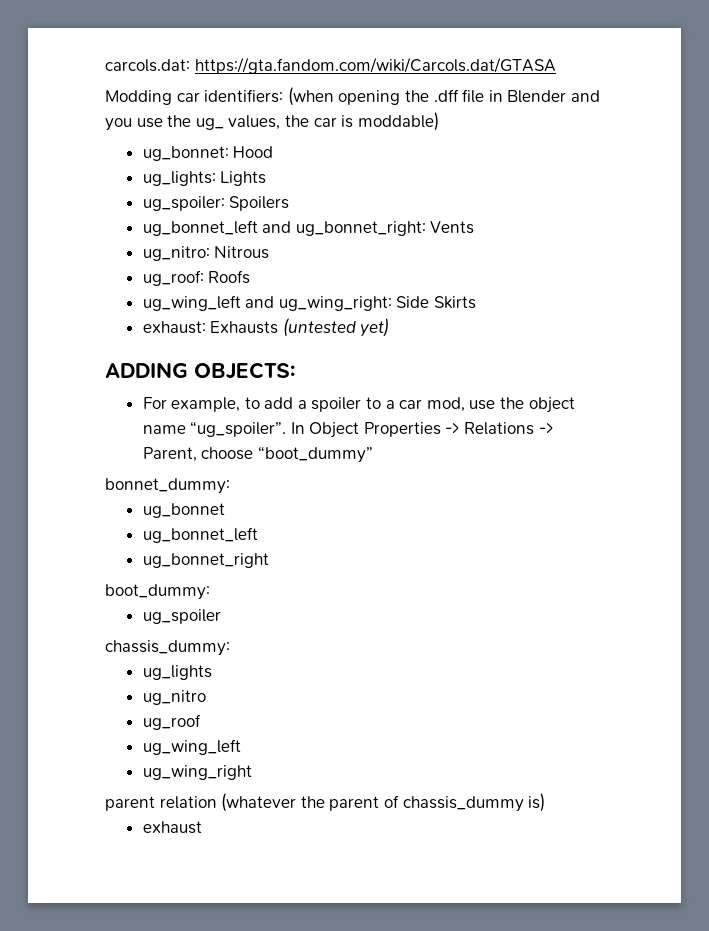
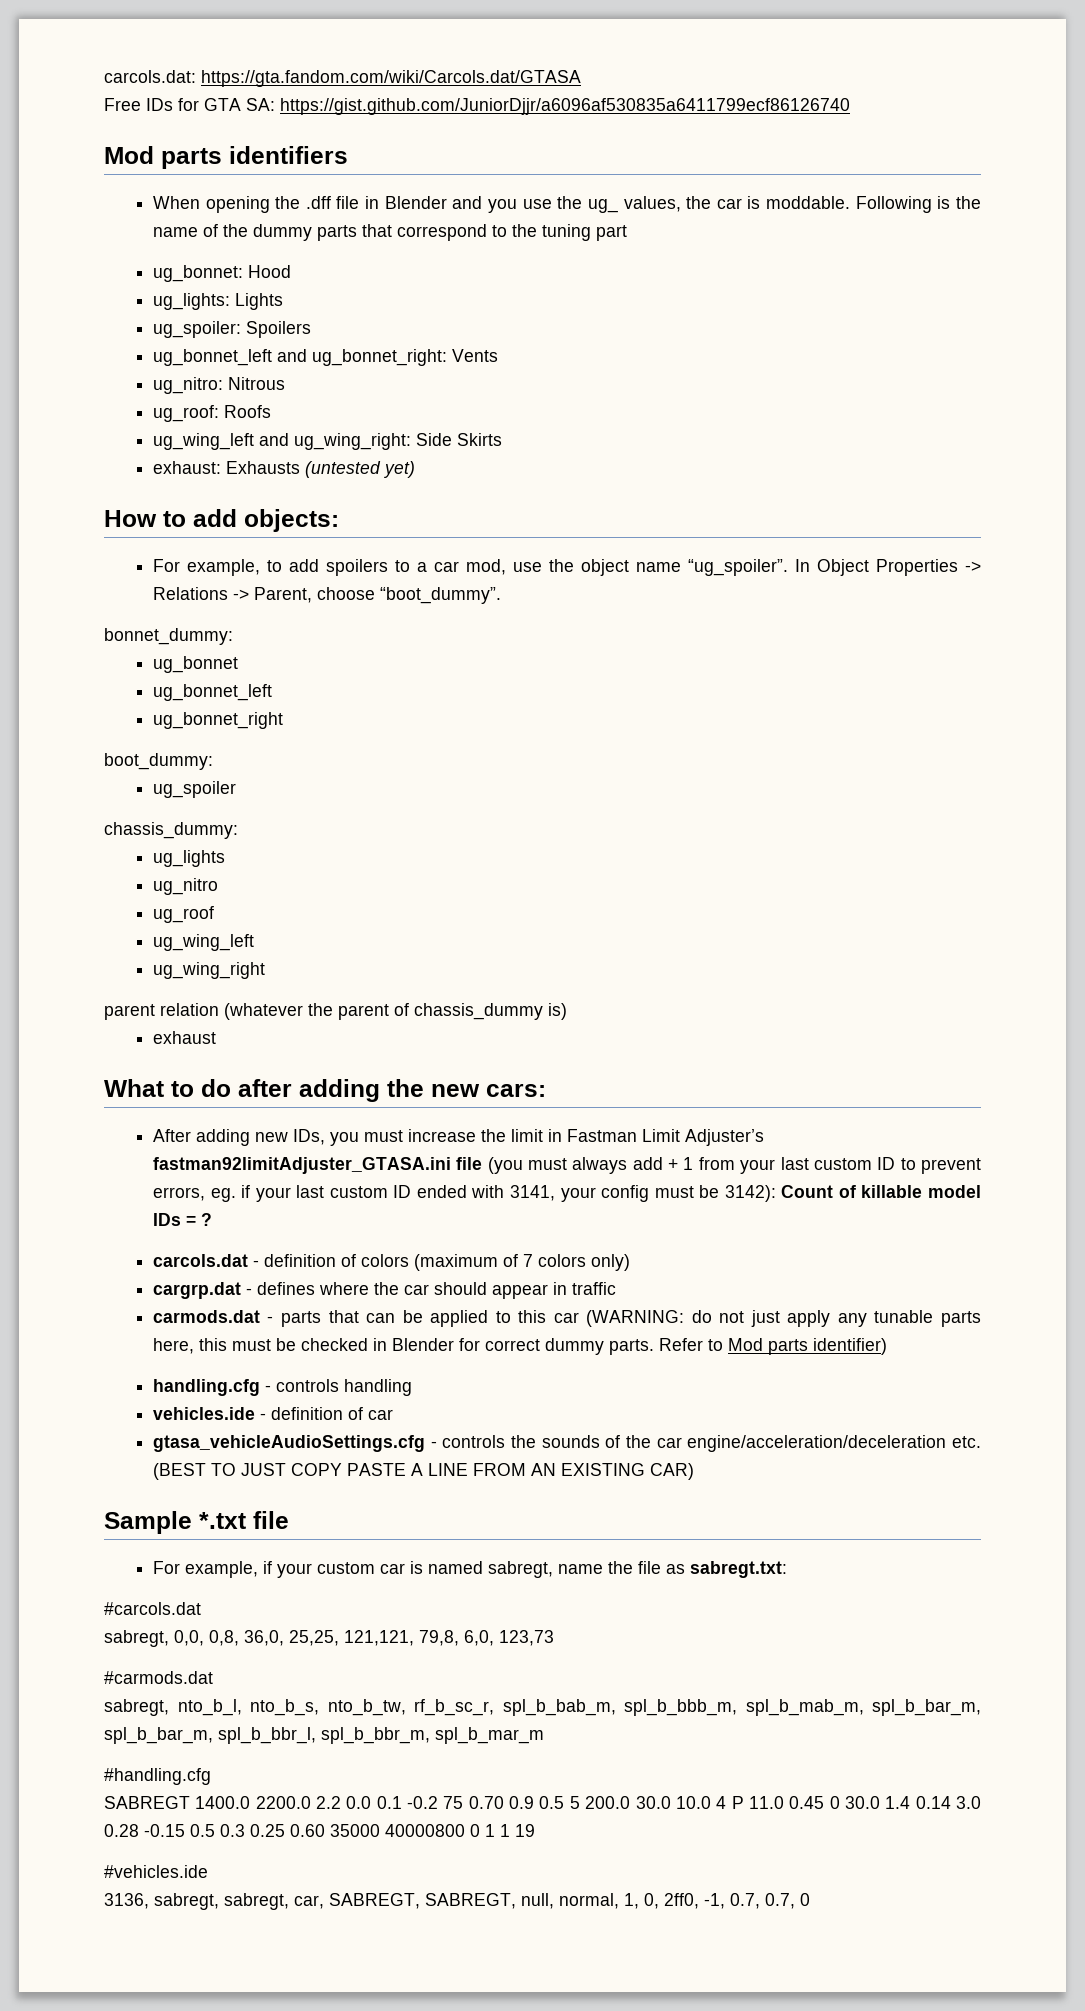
[105,87,334,106] Modding car identifiers: (when -> [104,98,850,115] [104,146,348,169] [152,196,200,209] Free IDs for GTA SA: https://gist.github.com/JuniorDjjr/a6096af530835a6411799ecf86126740 // Mod parts identifiers // When
[357,112,439,131] moddable) -> [766,196,982,213] [152,224,627,241] moddable. Following is the name of the dummy parts that correspond to the tuning part
[105,362,295,380] ADDING OBJECTS: -> [104,509,339,532] How to add objects:
[297,397,362,412] a spoiler -> [325,559,388,576] spoilers
[257,446,373,463] “boot_dummy” -> [379,587,501,604] “boot_dummy”.
(202, 827) none -> [104,1079,546,1102] [152,1129,764,1146] [152,1157,981,1174] [152,1185,981,1202] [152,1213,212,1226] [152,1254,630,1271] [152,1282,616,1299] [152,1310,982,1327] [152,1338,887,1355] [152,1379,412,1396] [152,1407,393,1420] [152,1435,981,1452] [152,1463,694,1480] [104,1511,289,1534] [152,1561,787,1578] [104,1602,201,1615] [104,1630,554,1647] [104,1671,213,1684] [104,1699,981,1716] [104,1727,544,1744] [104,1768,211,1785] [104,1796,981,1809] [104,1824,535,1837] [104,1865,208,1878] [104,1893,810,1910] // What to do after adding the new cars: // After adding new IDs, you must increase the limit in Fastman Limit Adjuster’s fastman92limitAdjuster_GTASA.ini file (you must always add + 1 from your last custom ID to prevent errors, eg. if your last custom ID ended with 3141, your config must be 3142): Count of killable model IDs = ? // carcols.dat - definition of colors (maximum of 7 colors only) // cargrp.dat - defines where the car should appear in traffic // carmods.dat - parts that can be applied to this car (WARNING: do not just apply any tunable parts here, this must be checked in Blender for correct dummy parts. Refer to Mod parts identifier) // handling.cfg - controls handling // vehicles.ide - definition of car // gtasa_vehicleAudioSettings.cfg - controls the sounds of the car engine/acceleration/deceleration etc. (BEST TO JUST COPY PASTE A LINE FROM AN EXISTING CAR) // Sample *.txt file // For example, if your custom car is named sabregt, name the file as sabregt.txt: // #carcols.dat // sabregt, 0,0, 0,8, 36,0, 25,25, 121,121, 79,8, 6,0, 123,73 // #carmods.dat // sabregt, nto_b_l, nto_b_s, nto_b_tw, rf_b_sc_r, spl_b_bab_m, spl_b_bbb_m, spl_b_mab_m, spl_b_bar_m, spl_b_bar_m, spl_b_bbr_l, spl_b_bbr_m, spl_b_mar_m // #handling.cfg // SABREGT 1400.0 2200.0 2.2 0.0 0.1 -0.2 75 0.70 0.9 0.5 5 200.0 30.0 10.0 4 P 11.0 0.45 0 30.0 1.4 0.14 3.0 0.28 -0.15 0.5 0.3 0.25 0.60 35000 40000800 0 1 1 19 // #vehicles.ide // 3136, sabregt, sabregt, car, SABREGT, SABREGT, null, normal, 1, 0, 2ff0, -1, 0.7, 0.7, 0

